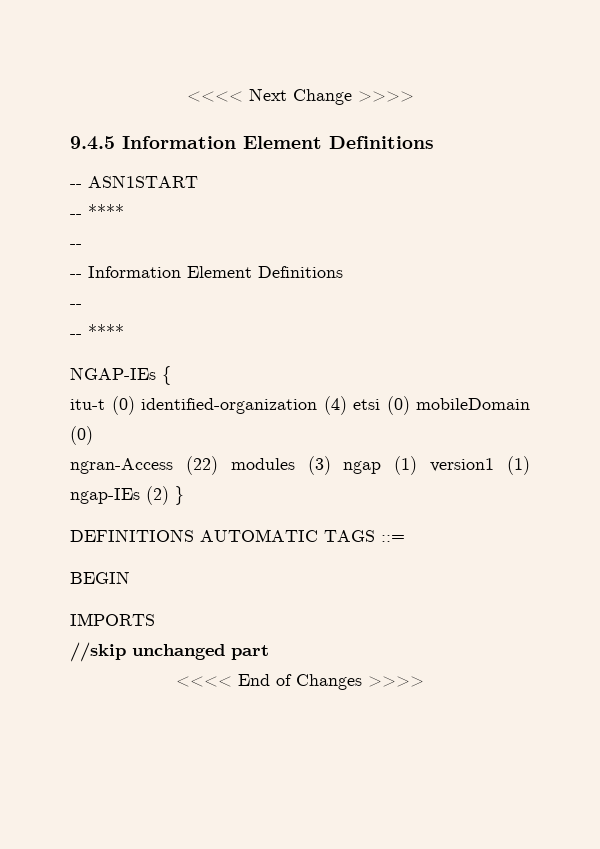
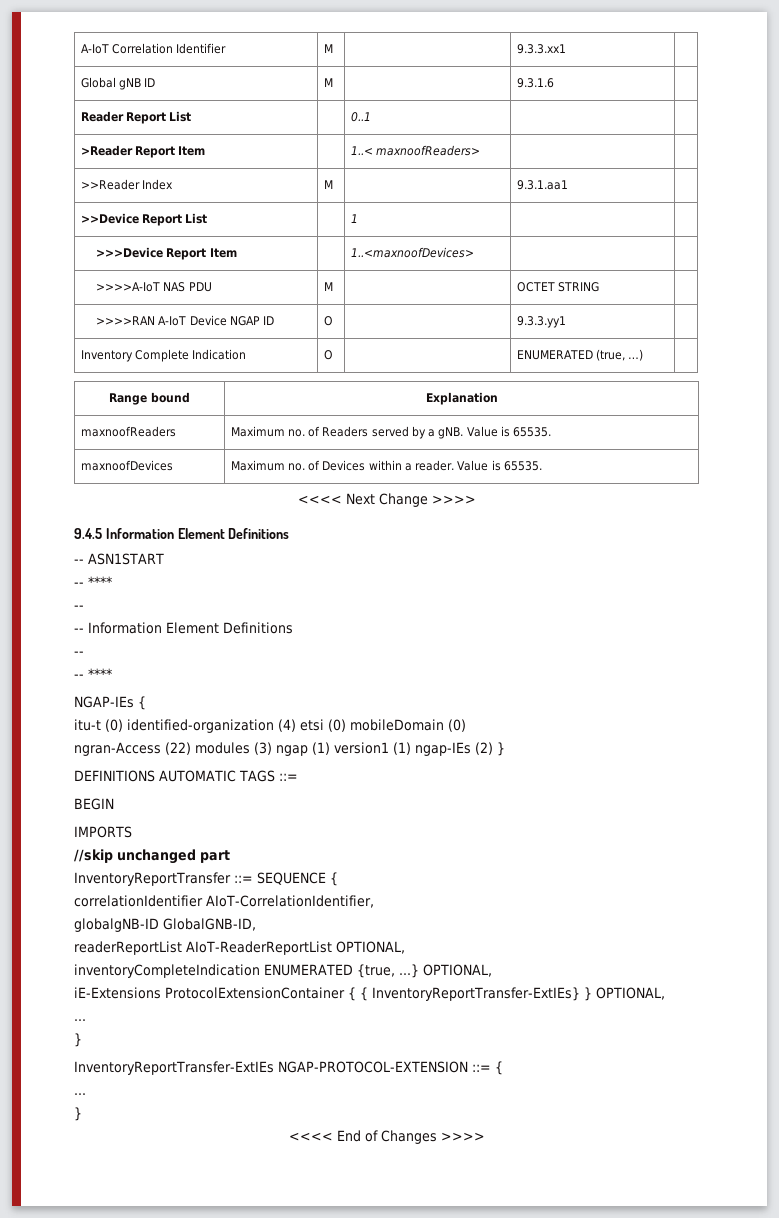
(186, 96) none -> [80,43,227,54] [323,44,333,53] [516,44,566,54] [80,77,156,90] [323,78,333,87] [516,78,554,88] [80,111,192,124] [350,112,371,122] [80,145,206,158] [350,145,480,156] [80,179,173,190] [323,180,333,189] [516,180,568,190] [80,213,208,226] [350,214,358,223] [96,247,237,260] [350,247,474,258] [96,282,212,292] [323,282,333,291] [516,282,599,292] [96,315,275,326] [323,316,333,326] [516,316,566,328] [80,349,247,362] [323,350,333,360] [516,349,644,361] [109,392,190,405] [425,392,498,405] [80,426,176,437] [230,426,552,439] [80,460,173,471] [230,460,542,471] A-IoT Correlation Identifier | M | | 9.3.3.xx1 | // Global gNB ID | M | | 9.3.1.6 | // Reader Report List | | 0..1 | | // >Reader Report Item | | 1..< maxnoofReaders> | | // >>Reader Index | M | | 9.3.1.aa1 | // >>Device Report List | | 1 | | // >>>Device Report Item | | 1..<maxnoofDevices> | | // >>>>A-IoT NAS PDU | M | | OCTET STRING | // >>>>RAN A-IoT Device NGAP ID | O | | 9.3.3.yy1 | // Inventory Complete Indication | O | | ENUMERATED (true, …) | // Range bound | Explanation // maxnoofReaders | Maximum no. of Readers served by a gNB. Value is 65535. // maxnoofDevices | Maximum no. of Devices within a reader. Value is 65535. //
(269, 652) none -> [74,872,338,886] [74,895,374,908] [74,918,256,932] [74,941,405,955] [74,964,492,978] [74,987,665,1001] [74,1019,86,1021] [74,1033,82,1047] [74,1061,503,1075] [74,1093,86,1095] [74,1107,82,1121] // InventoryReportTransfer ::= SEQUENCE { // correlationIdentifier AIoT-CorrelationIdentifier, // globalgNB-ID GlobalGNB-ID, // readerReportList AIoT-ReaderReportList OPTIONAL, // inventoryCompleteIndication ENUMERATED {true, ...} OPTIONAL, // iE-Extensions ProtocolExtensionContainer { { InventoryReportTransfer-ExtIEs} } OPTIONAL, // ... // } // InventoryReportTransfer-ExtIEs NGAP-PROTOCOL-EXTENSION ::= { // ... // }

